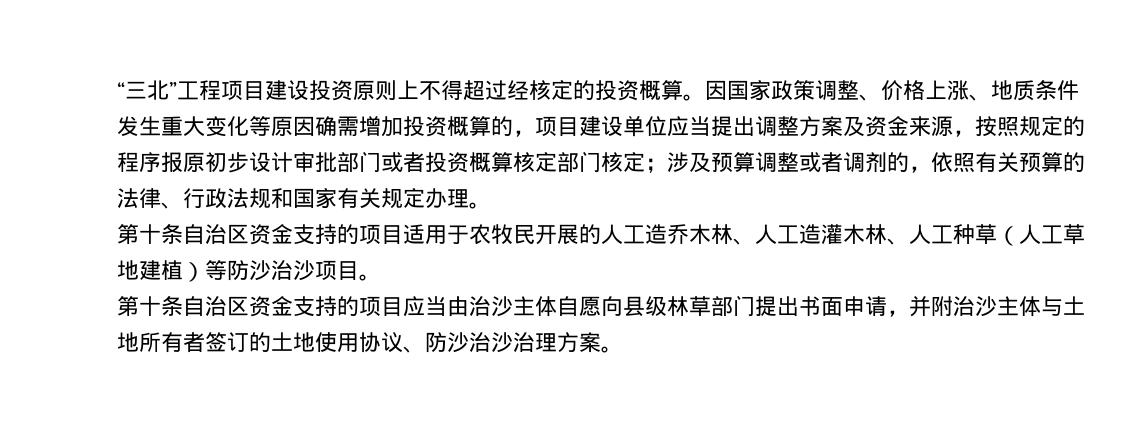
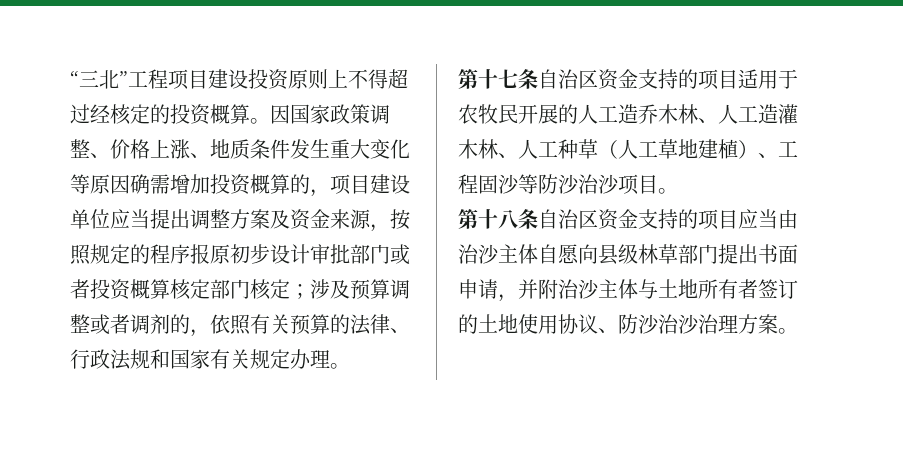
(161, 234) none -> [498,69,518,88] 七
(205, 272) none -> [758,141,798,158] [458,174,519,194] 、工程固沙
(161, 306) none -> [498,209,518,229] 八

